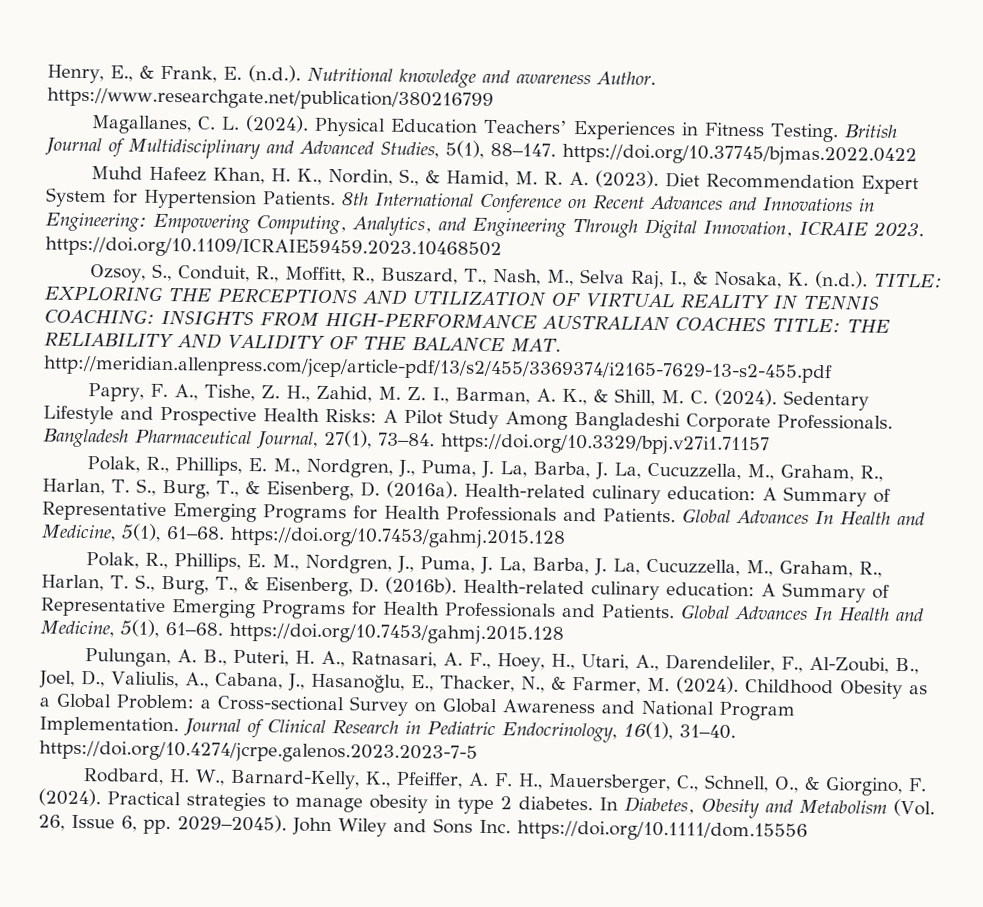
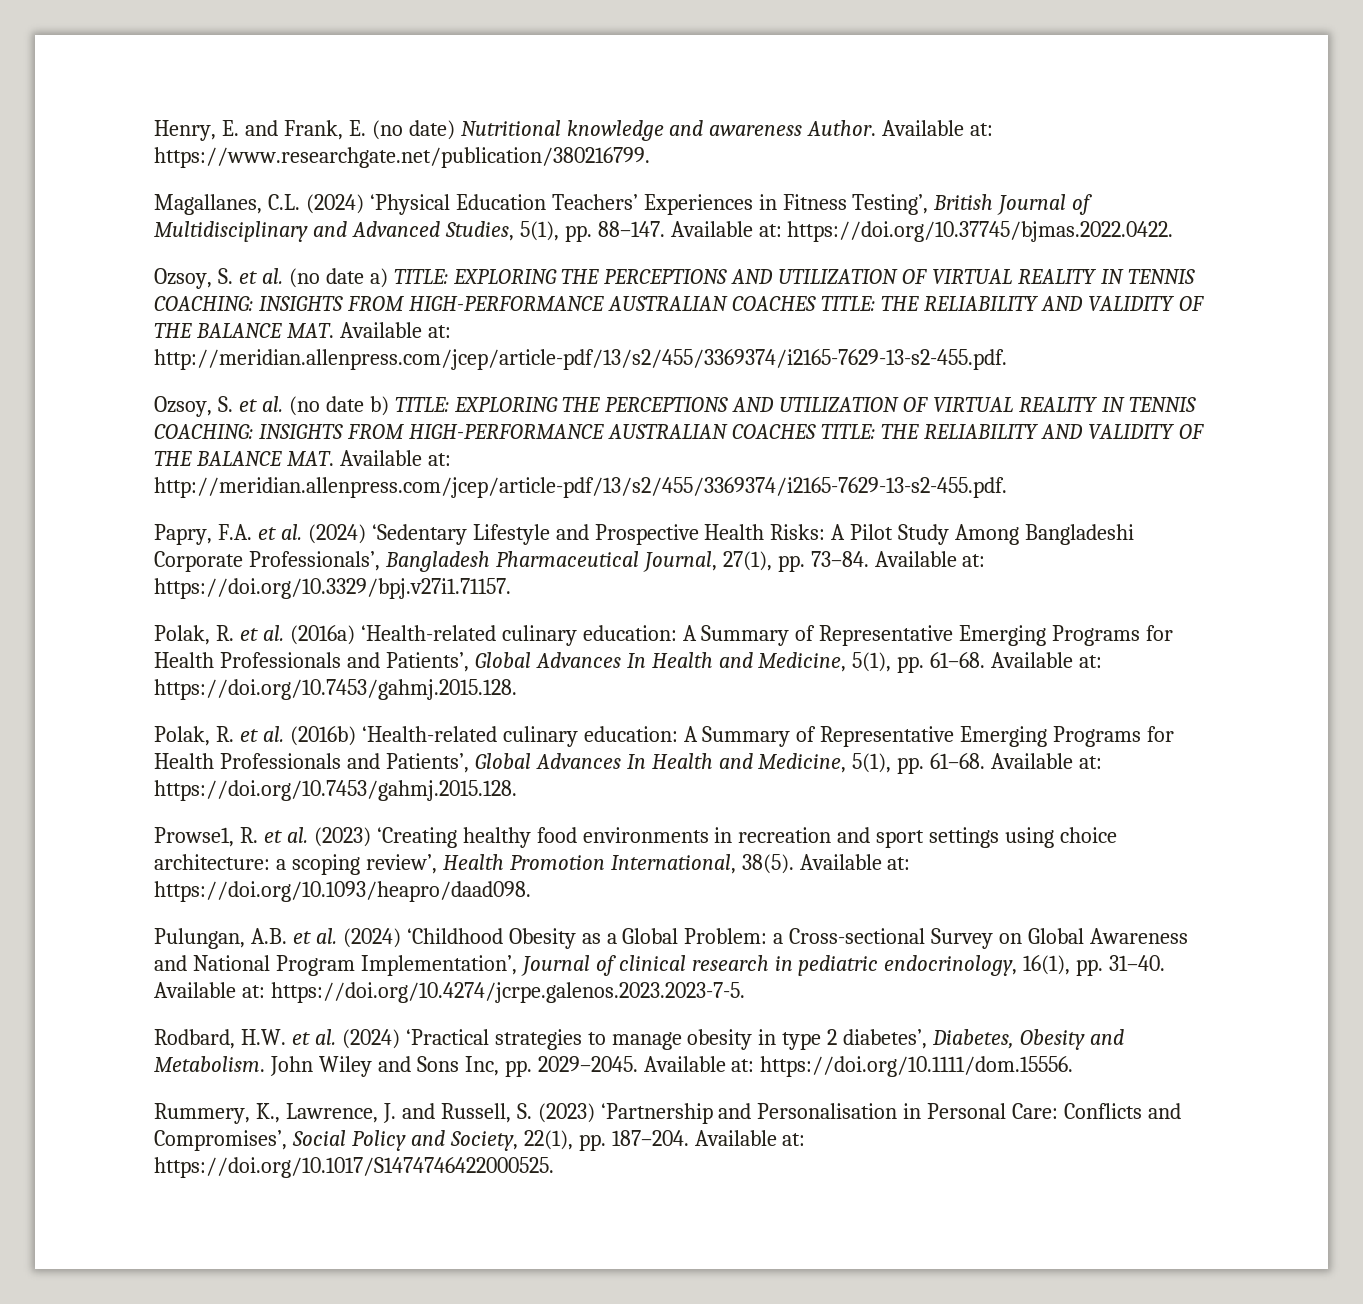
[109,64,301,83] E., & Frank, E. (n.d.). -> [221,120,455,140] E. and Frank, E. (no date)
[47,87,494,111] [91,114,387,137] https://www.researchgate.net/publication/380216799 // Magallanes, C. L. (2024). Physical -> [882,120,994,136] [154,147,650,168] [154,194,450,215] Available at: https://www.researchgate.net/publication/380216799. // Magallanes, C.L. (2024) ‘Physical
[770,123,840,143] Testing. -> [852,194,929,215] Testing’,
[490,142,917,167] [91,166,920,195] [45,187,875,214] [45,212,924,239] [45,236,502,261] [90,263,868,290] 88–147. https://doi.org/10.37745/bjmas.2022.0422 // Muhd Hafeez Khan, H. K., Nordin, S., & Hamid, M. R. A. (2023). Diet Recommendation Expert System for Hypertension Patients. 8th International Conference on Recent Advances and Innovations in Engineering: Empowering Computing, Analytics, and Engineering Through Digital Innovation, ICRAIE 2023. https://doi.org/10.1109/ICRAIE59459.2023.10468502 // Ozsoy, S., Conduit, R., Moffitt, R., Buszard, T., Nash, M., Selva Raj, I., & Nosaka, K. (n.d.). -> [564,221,1174,242] [154,268,388,289] pp. 88–147. Available at: https://doi.org/10.37745/bjmas.2022.0422. // Ozsoy, S. et al. (no date a)
[43,355,833,384] [88,383,869,411] http://meridian.allenpress.com/jcep/article-pdf/13/s2/455/3369374/i2165-7629-13-s2-455.pdf // Papry, F. A., Tishe, Z. H., Zahid, M. Z. I., Barman, A. K., & Shill, M. C. (2024). Sedentary -> [339,322,451,338] [154,349,1007,370] [154,396,1196,417] [154,424,1205,439] [154,450,451,466] [154,477,1007,498] [154,524,467,545] Available at: http://meridian.allenpress.com/jcep/article-pdf/13/s2/455/3369374/i2165-7629-13-s2-455.pdf. // Ozsoy, S. et al. (no date b) TITLE: EXPLORING THE PERCEPTIONS AND UTILIZATION OF VIRTUAL REALITY IN TENNIS COACHING: INSIGHTS FROM HIGH-PERFORMANCE AUSTRALIAN COACHES TITLE: THE RELIABILITY AND VALIDITY OF THE BALANCE MAT. Available at: http://meridian.allenpress.com/jcep/article-pdf/13/s2/455/3369374/i2165-7629-13-s2-455.pdf. // Papry, F.A. et al. (2024) ‘Sedentary
[777,414,893,430] Professionals. -> [248,551,380,571] Professionals’,
[378,432,770,456] [87,456,884,482] [42,478,586,501] 73–84. https://doi.org/10.3329/bpj.v27i1.71157 // Polak, R., Phillips, E. M., Nordgren, J., Puma, J. La, Barba, J. La, Cucuzzella, M., Graham, R., Harlan, T. S., Burg, T., & Eisenberg, D. (2016a). Health-related -> [777,551,986,572] [154,578,511,599] [154,625,496,645] pp. 73–84. Available at: https://doi.org/10.3329/bpj.v27i1.71157. // Polak, R. et al. (2016a) ‘Health-related
[603,508,925,526] [41,523,566,549] [86,552,883,578] [41,574,585,597] Patients. Global Advances In Health and Medicine, 5(1), 61–68. https://doi.org/10.7453/gahmj.2015.128 // Polak, R., Phillips, E. M., Nordgren, J., Puma, J. La, Barba, J. La, Cucuzzella, M., Graham, R., Harlan, T. S., Burg, T., & Eisenberg, D. (2016b). Health-related -> [385,652,1103,673] [154,679,517,700] [154,726,497,746] Patients’, Global Advances In Health and Medicine, 5(1), pp. 61–68. Available at: https://doi.org/10.7453/gahmj.2015.128. // Polak, R. et al. (2016b) ‘Health-related
[602,604,924,622] [40,619,564,645] [85,648,919,675] [39,670,834,695] Patients. Global Advances In Health and Medicine, 5(1), 61–68. https://doi.org/10.7453/gahmj.2015.128 // Pulungan, A. B., Puteri, H. A., Ratnasari, A. F., Hoey, H., Utari, A., Darendeliler, F., Al-Zoubi, B., Joel, D., Valiulis, A., Cabana, J., Hasanoğlu, E., Thacker, N., & Farmer, M. (2024). Childhood -> [385,753,1103,774] [154,780,517,801] [154,827,1118,848] [154,854,911,875] [154,881,531,902] [154,928,503,949] Patients’, Global Advances In Health and Medicine, 5(1), pp. 61–68. Available at: https://doi.org/10.7453/gahmj.2015.128. // Prowse1, R. et al. (2023) ‘Creating healthy food environments in recreation and sport settings using choice architecture: a scoping review’, Health Promotion International, 38(5). Available at: https://doi.org/10.1093/heapro/daad098. // Pulungan, A.B. et al. (2024) ‘Childhood
[39,716,736,743] [39,740,478,764] [83,768,927,797] [38,788,181,807] Implementation. Journal of Clinical Research in Pediatric Endocrinology, 16(1), 31–40. https://doi.org/10.4274/jcrpe.galenos.2023.2023-7-5 // Rodbard, H. W., Barnard-Kelly, K., Pfeiffer, A. F. H., Mauersberger, C., Schnell, O., & Giorgino, F. (2024). Practical -> [360,955,1166,976] [154,982,745,1003] [154,1029,489,1049] Implementation’, Journal of clinical research in pediatric endocrinology, 16(1), pp. 31–40. Available at: https://doi.org/10.4274/jcrpe.galenos.2023.2023-7-5. // Rodbard, H.W. et al. (2024) ‘Practical
[518,796,618,811] diabetes. In -> [843,1029,928,1049] diabetes’,
[799,798,935,817] [38,814,808,842] Metabolism (Vol. 26, Issue 6, pp. 2029–2045). John Wiley and Sons Inc. https://doi.org/10.1111/dom.15556 -> [154,1056,1074,1077] [154,1103,1182,1124] [154,1130,806,1151] [154,1157,554,1178] Metabolism. John Wiley and Sons Inc, pp. 2029–2045. Available at: https://doi.org/10.1111/dom.15556. // Rummery, K., Lawrence, J. and Russell, S. (2023) ‘Partnership and Personalisation in Personal Care: Conflicts and Compromises’, Social Policy and Society, 22(1), pp. 187–204. Available at: https://doi.org/10.1017/S1474746422000525.

